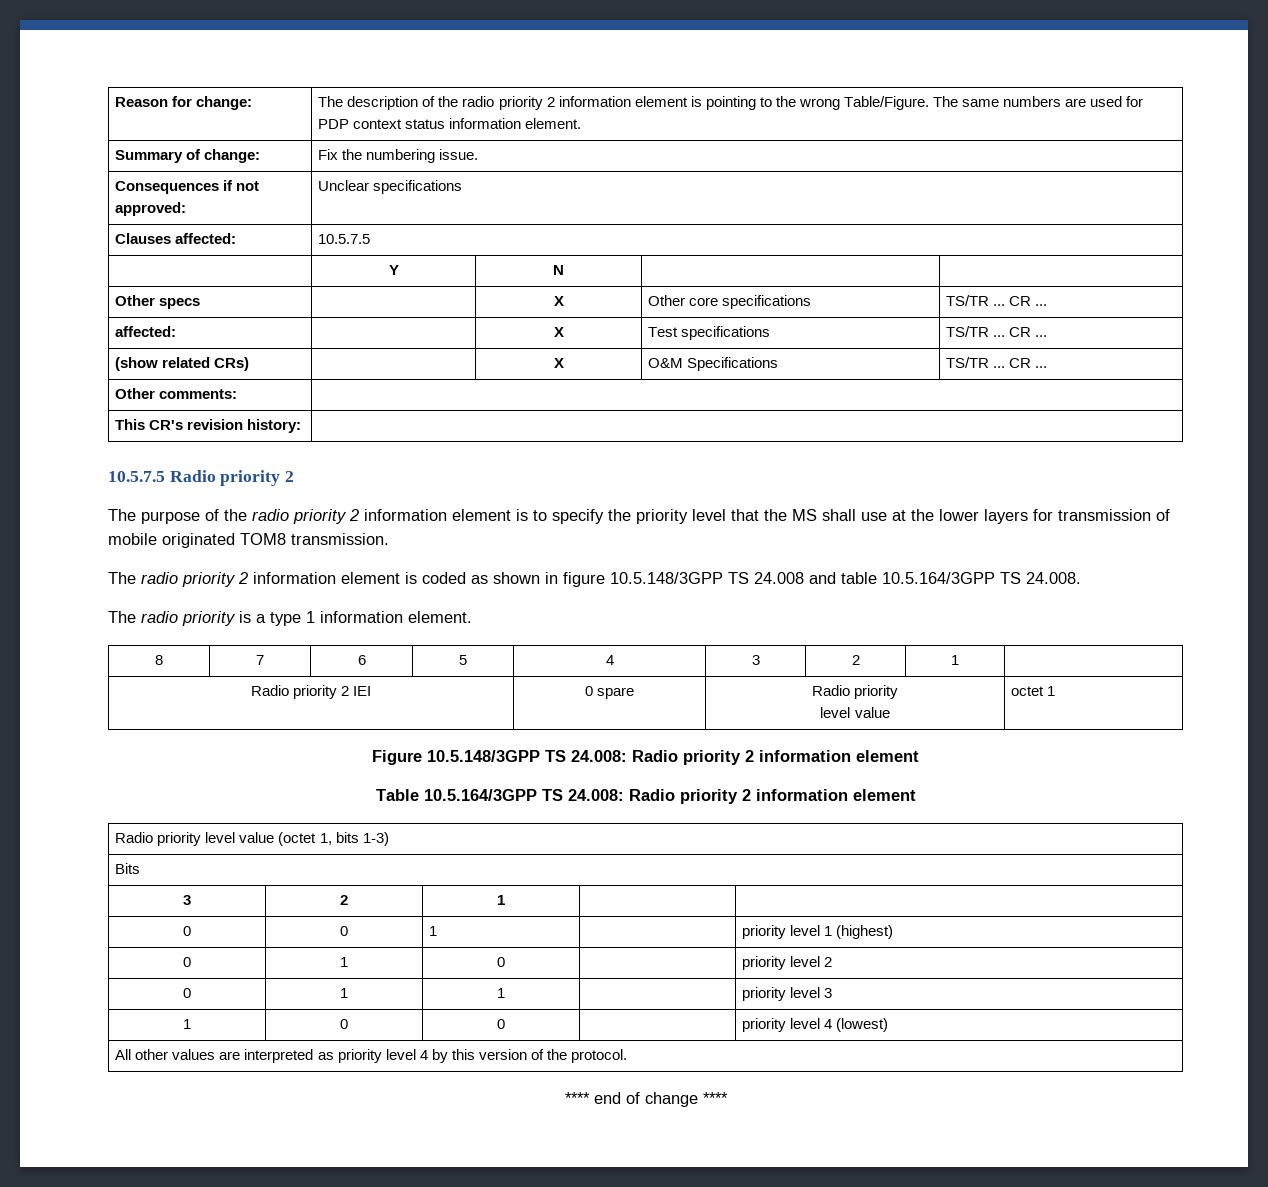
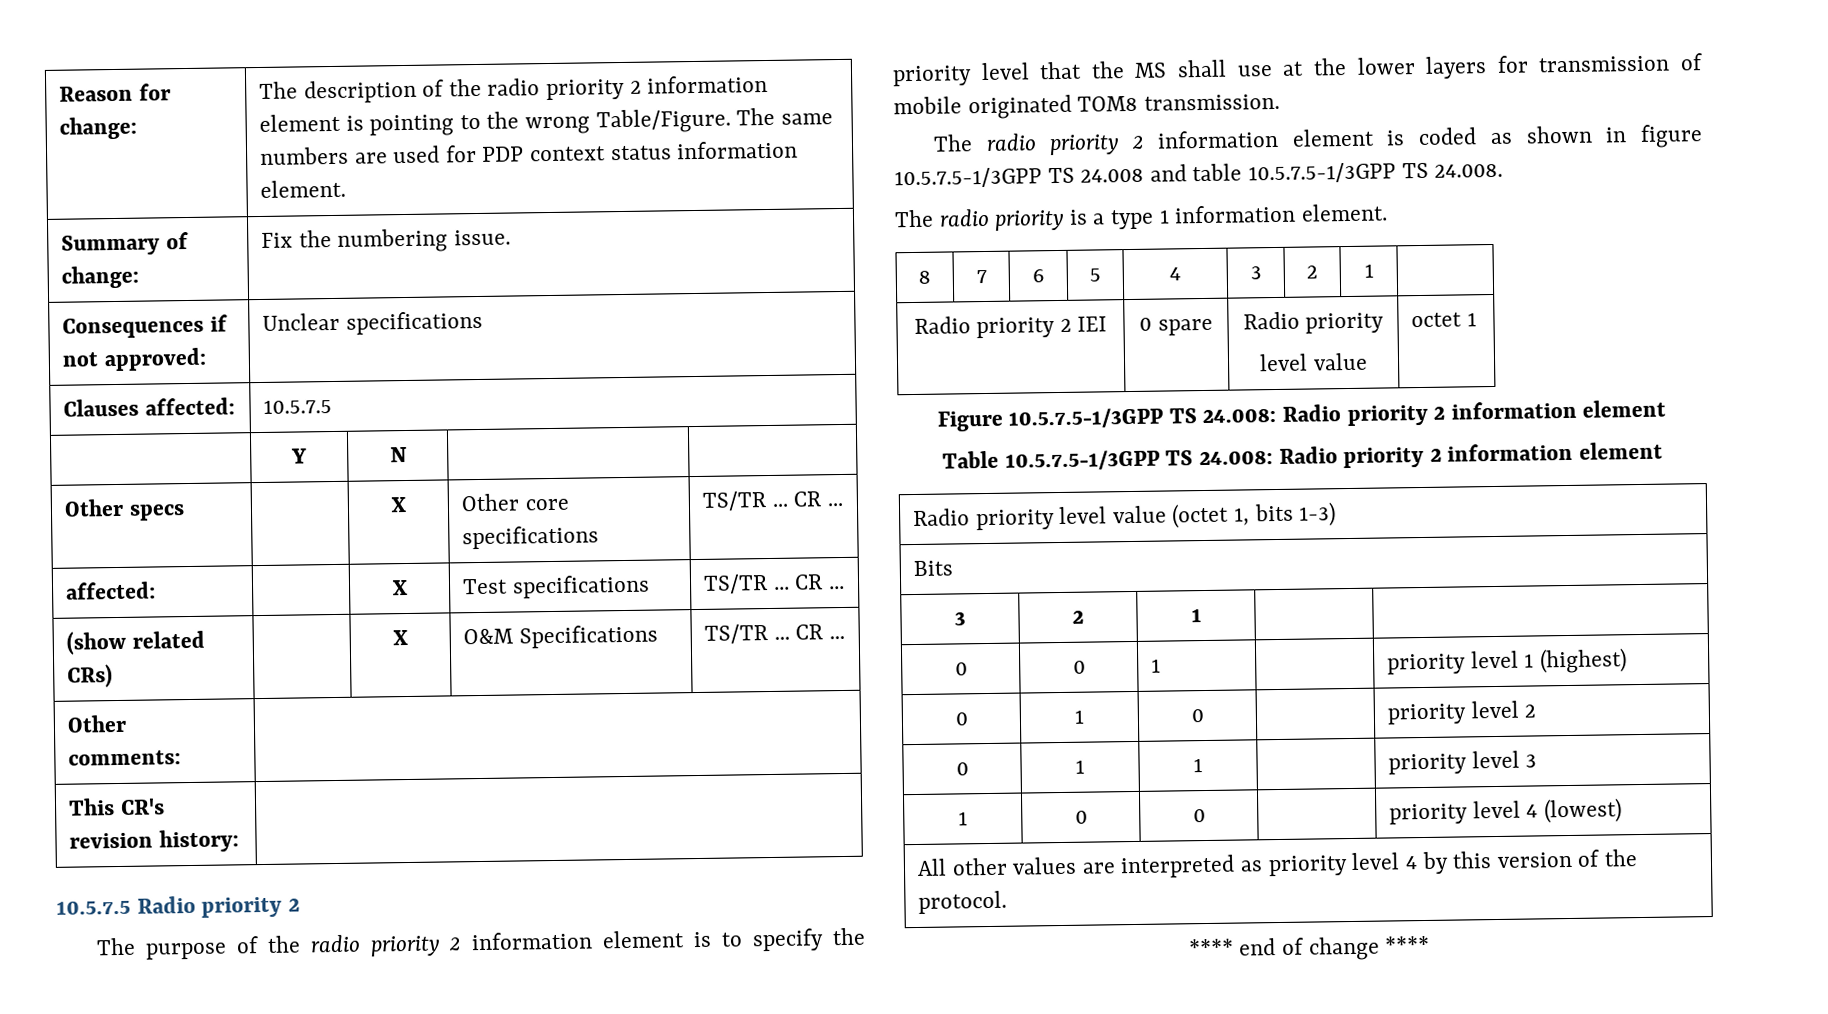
[610,572,723,584] 10.5.148/3GPP -> [894,167,1042,189] 10.5.7.5-1/3GPP
[882,572,995,584] 10.5.164/3GPP -> [1248,162,1397,184] 10.5.7.5-1/3GPP
[427,750,540,762] 10.5.148/3GPP -> [1008,407,1164,429] 10.5.7.5-1/3GPP
[423,789,537,801] 10.5.164/3GPP -> [1004,449,1160,471] 10.5.7.5-1/3GPP

